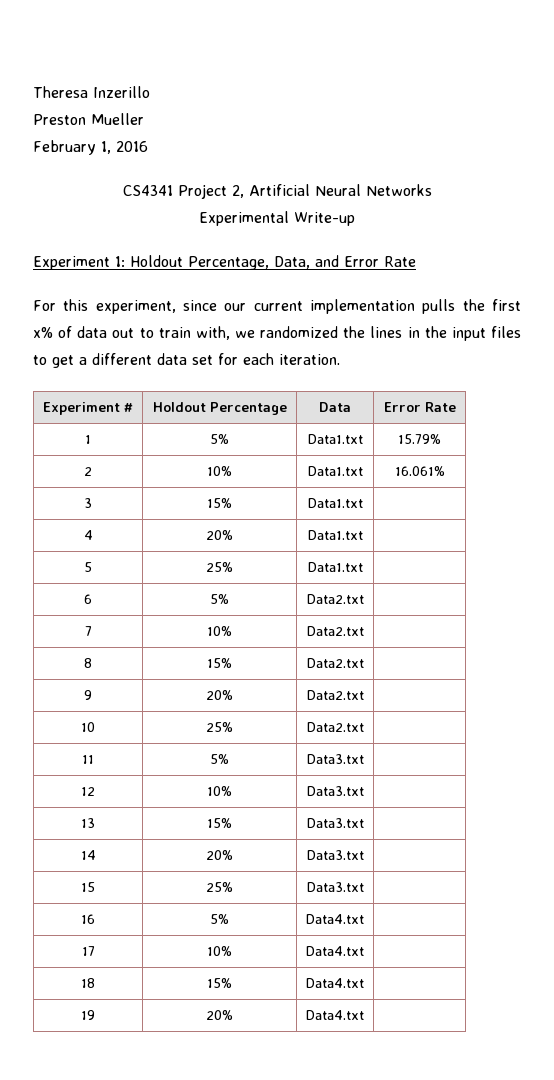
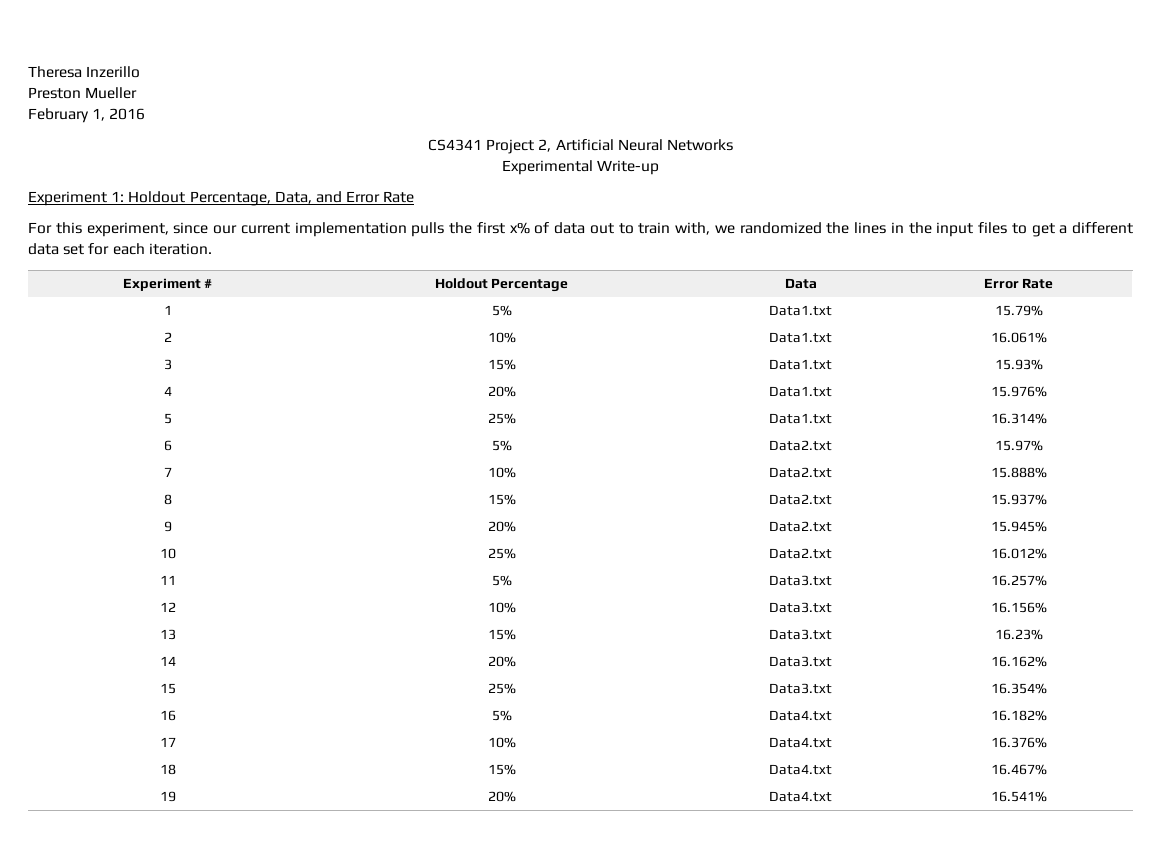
(363, 503) none -> [994,359,1043,370] 15.93%
(363, 535) none -> [990,386,1047,397] 15.976%
(363, 567) none -> [990,413,1047,424] 16.314%
(364, 599) none -> [994,440,1043,451] 15.97%
(364, 631) none -> [990,467,1047,478] 15.888%
(364, 663) none -> [990,494,1047,505] 15.937%
(364, 695) none -> [990,521,1047,532] 15.945%
(364, 727) none -> [990,548,1047,559] 16.012%
(364, 759) none -> [990,575,1047,586] 16.257%
(364, 791) none -> [990,602,1047,613] 16.156%
(364, 823) none -> [994,629,1043,640] 16.23%
(364, 855) none -> [990,656,1047,667] 16.162%
(364, 887) none -> [990,683,1047,694] 16.354%
(364, 919) none -> [990,710,1047,721] 16.182%
(364, 951) none -> [990,737,1047,748] 16.376%
(364, 983) none -> [990,764,1047,775] 16.467%
(364, 1015) none -> [990,791,1047,802] 16.541%

